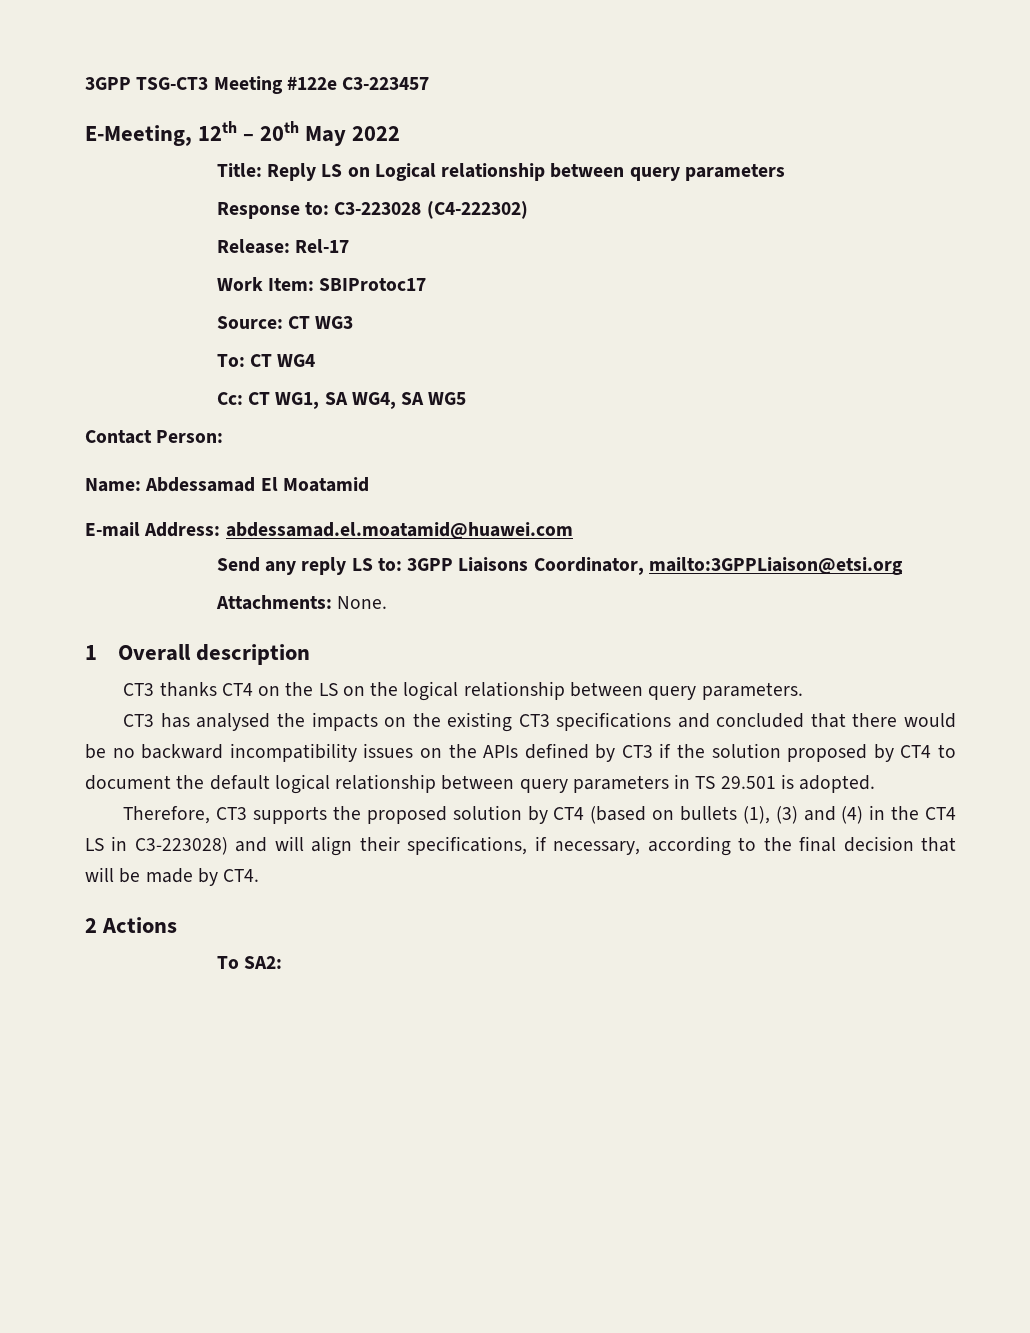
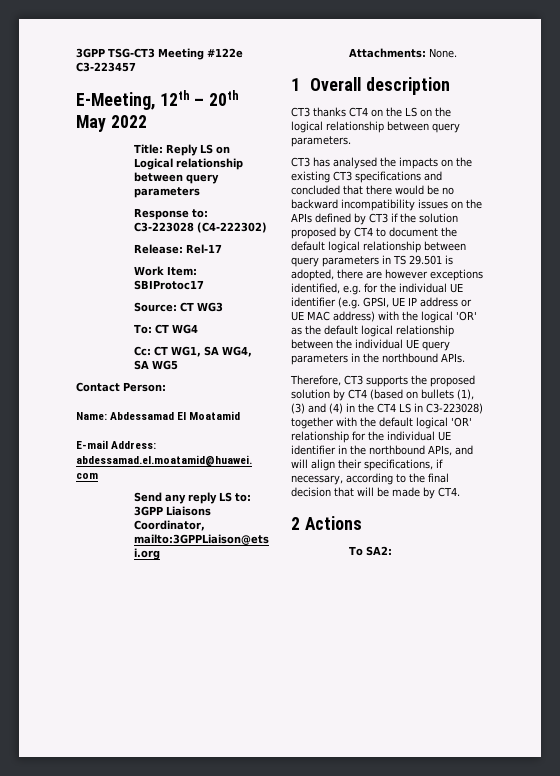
[799,775,876,793] adopted. -> [291,269,483,281] [291,283,463,295] [291,297,472,309] [291,311,477,323] [291,325,454,337] [291,339,450,351] [291,353,465,365] adopted, there are however exceptions identified, e.g. for the individual UE identifier (e.g. GPSI, UE IP address or UE MAC address) with the logical 'OR' as the default logical relationship between the individual UE query parameters in the northbound APIs.
(228, 846) none -> [291,417,472,429] [291,431,451,443] [291,445,452,456] together with the default logical 'OR' relationship for the individual UE identifier in the northbound APIs,

